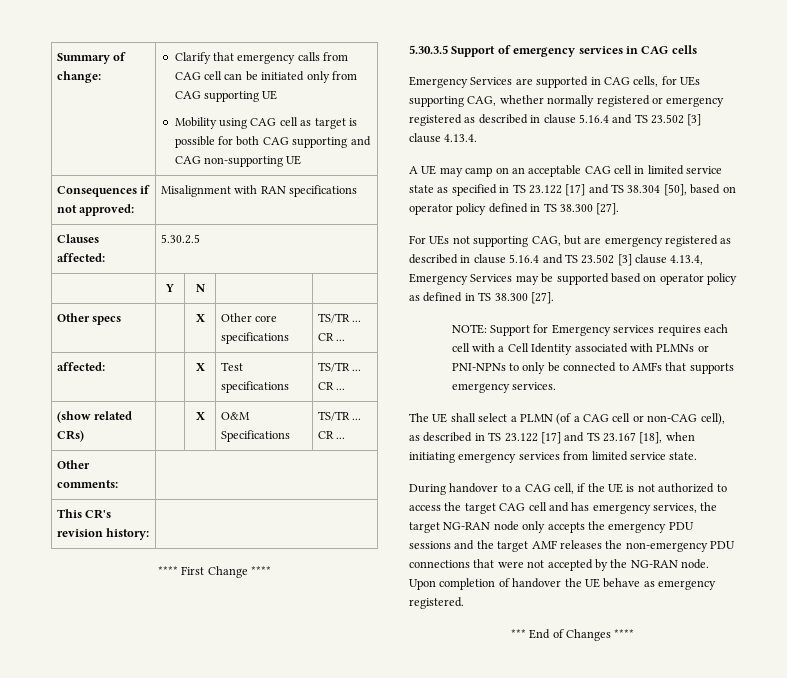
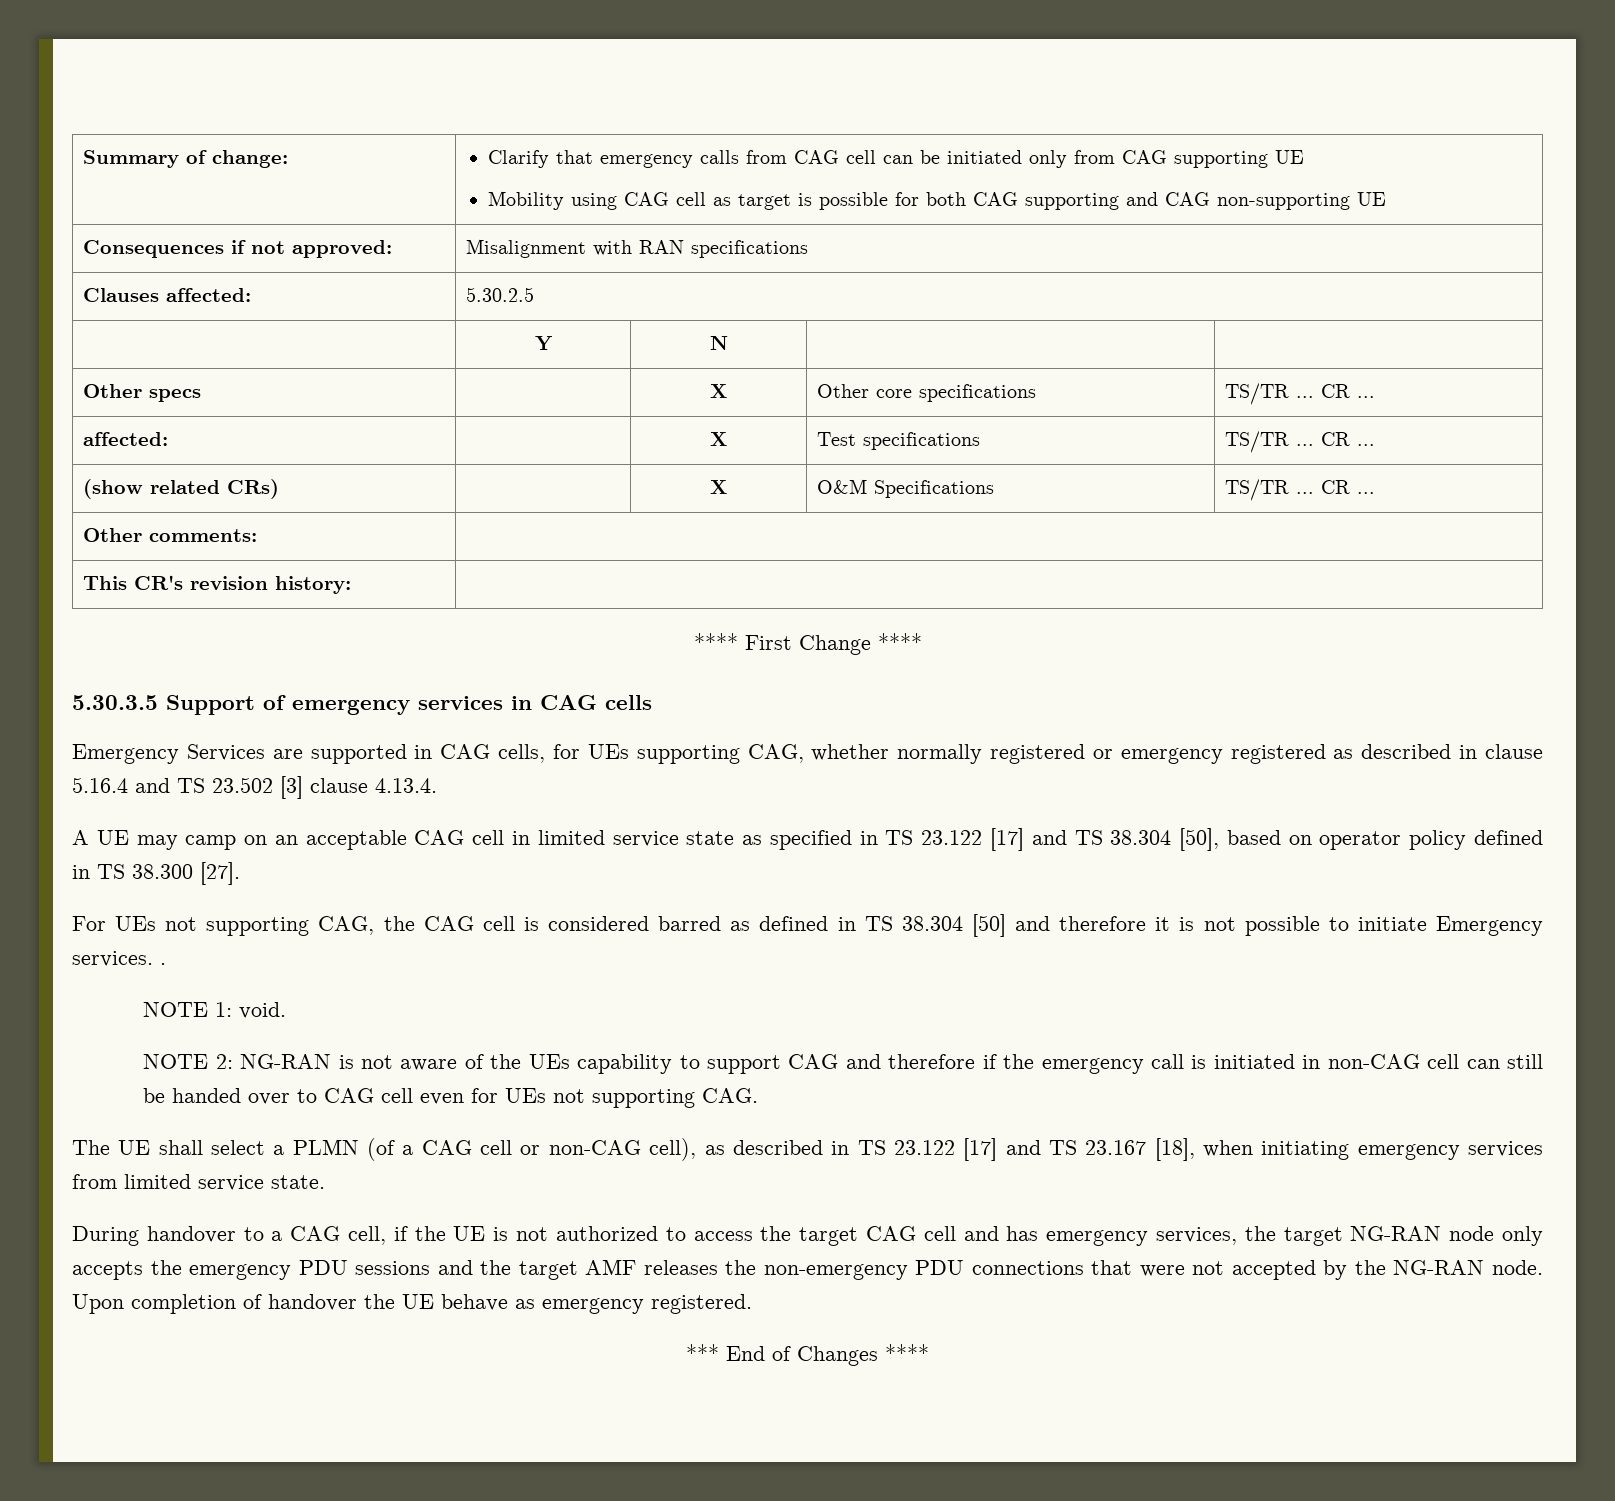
[563,235,732,247] [409,254,704,266] [409,273,737,285] [409,292,554,304] [451,324,728,336] [451,343,709,355] [451,362,734,374] [451,382,557,393] but are emergency registered as described in clause 5.16.4 and TS 23.502 [3] clause 4.13.4, Emergency Services may be supported based on operator policy as defined in TS 38.300 [27]. // NOTE: Support for Emergency services requires each cell with a Cell Identity associated with PLMNs or PNI-NPNs to only be connected to AMFs that supports emergency services. -> [383,914,1543,937] [72,951,166,967] [143,1002,287,1019] [143,1054,1543,1074] [143,1088,759,1108] the CAG cell is considered barred as defined in TS 38.304 [50] and therefore it is not possible to initiate Emergency services. . // NOTE 1: void. // NOTE 2: NG-RAN is not aware of the UEs capability to support CAG and therefore if the emergency call is initiated in non-CAG cell can still be handed over to CAG cell even for UEs not supporting CAG.

